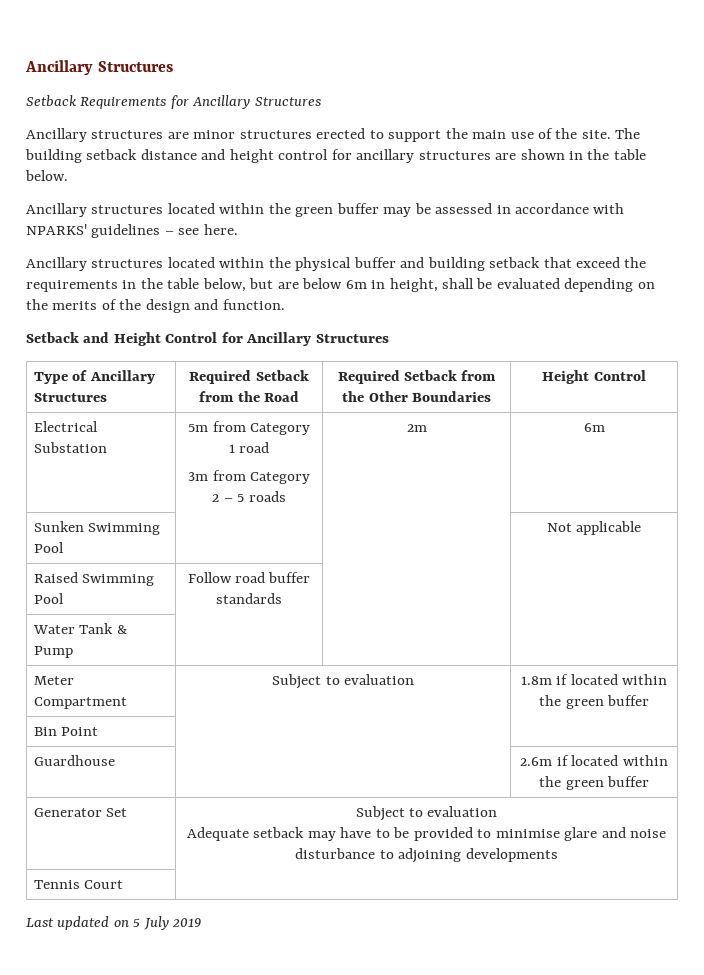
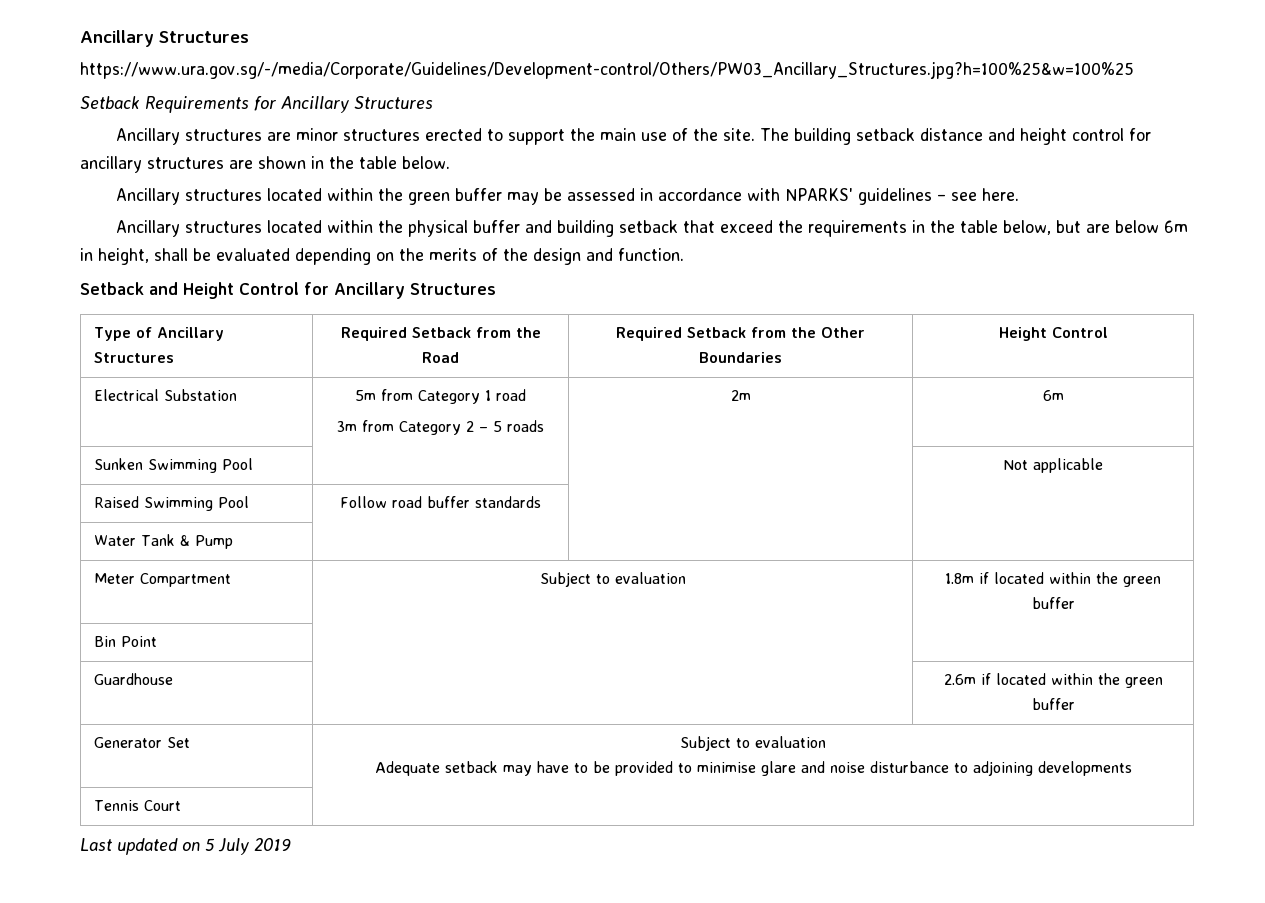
[25,60,173,75] Ancillary Structures -> [80,30,249,47] [80,61,1134,79] Ancillary Structures // https://www.ura.gov.sg/-/media/Corporate/Guidelines/Development-control/Others/PW03_Ancillary_Structures.jpg?h=100%25&w=100%25

